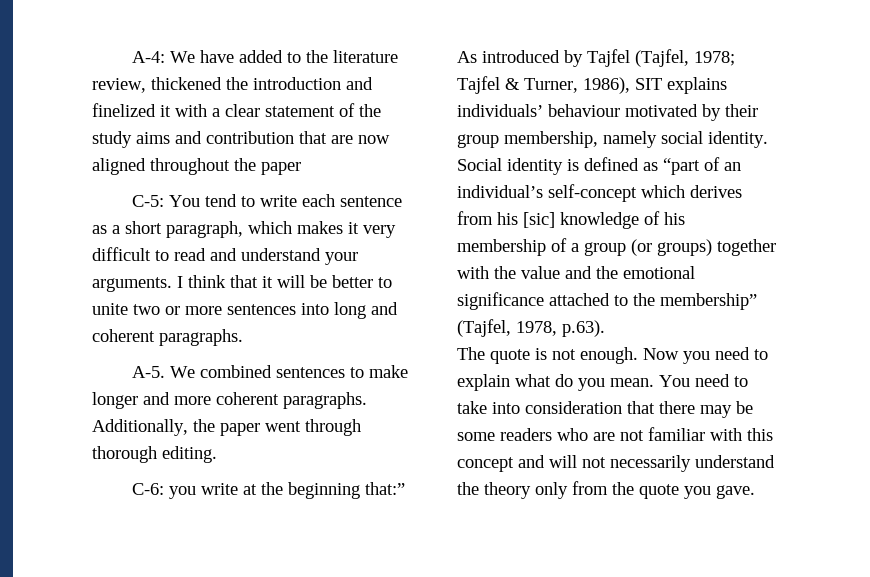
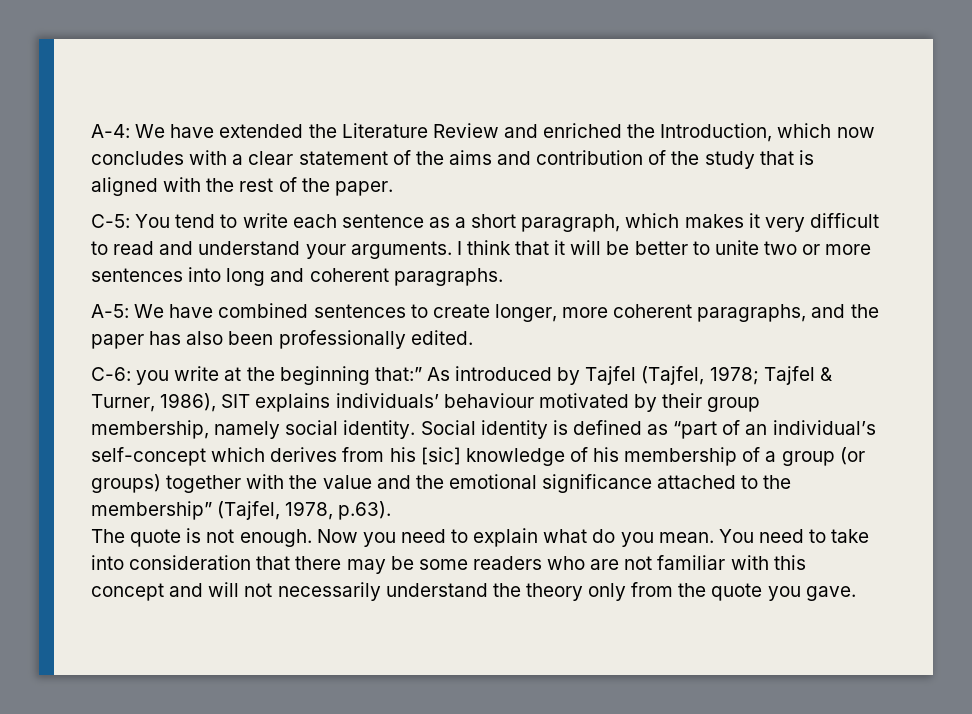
[239,50,399,63] [92,77,373,93] [92,103,171,117] added to the literature review, thickened the introduction and finelized it -> [219,123,875,142] [91,151,184,165] extended the Literature Review and enriched the Introduction, which now concludes
[92,131,132,148] study -> (444, 158) none
[299,131,390,144] [92,158,301,175] that are now aligned throughout the paper -> [648,150,814,169] [91,177,393,196] of the study that is aligned with the rest of the paper.
[132,365,409,378] [92,392,367,409] [92,419,361,436] [92,446,217,463] A-5. We combined sentences to make longer and more coherent paragraphs. Additionally, the paper went through thorough editing. -> [91,303,879,322] [91,330,473,349] A-5: We have combined sentences to create longer, more coherent paragraphs, and the paper has also been professionally edited.

